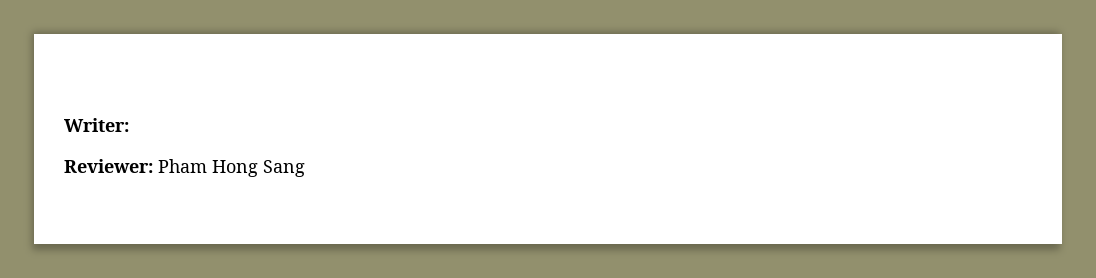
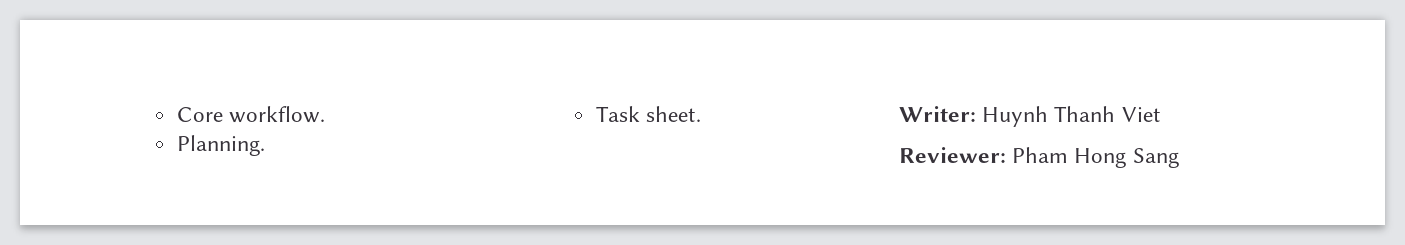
[64,118,129,132] Writer: -> [176,106,325,123] [176,135,265,156] [595,106,701,122] [899,106,1161,127] Core workflow. // Planning. // Task sheet. // Writer: Huynh Thanh Viet

